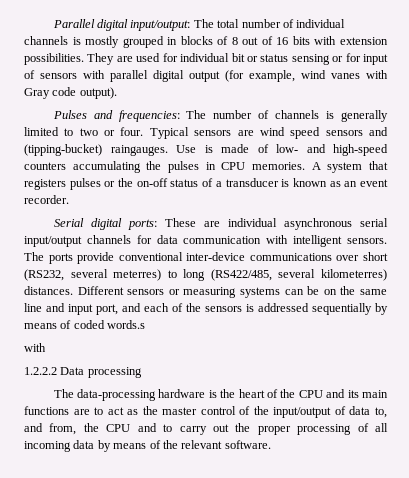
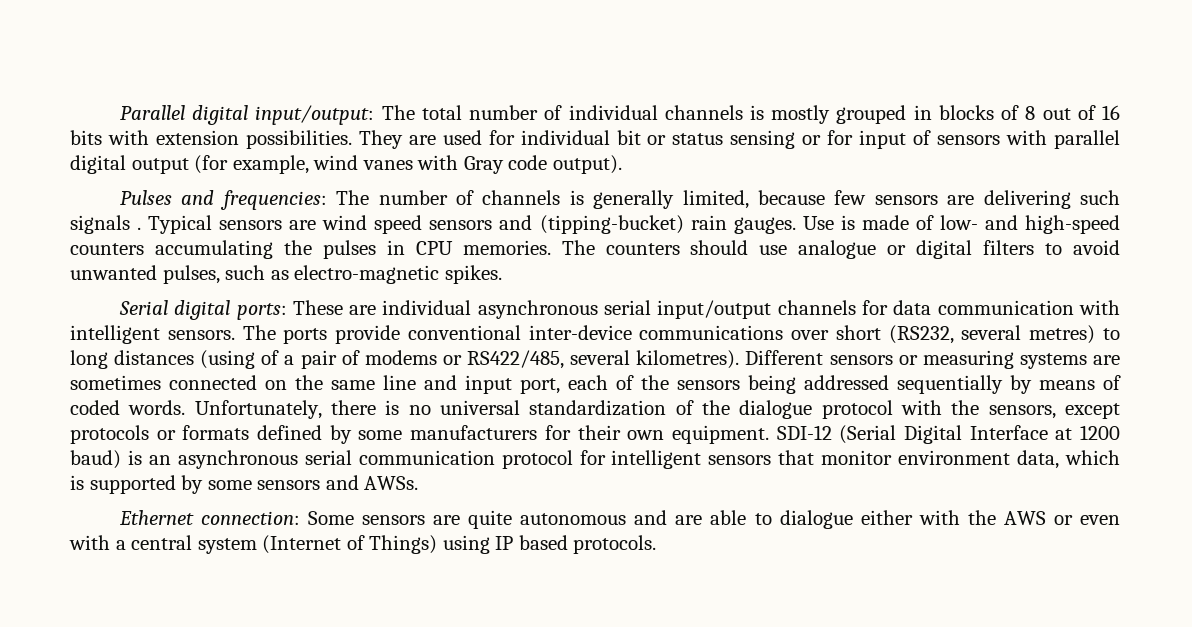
[24,127,144,136] limited to two or four. -> [682,190,1120,209] [70,215,142,234] limited, because few sensors are delivering such signals .
[110,145,168,156] raingauges. -> [690,215,796,234] rain gauges.
[311,161,388,173] [24,178,388,190] [24,195,69,204] A system that registers pulses or the on-off status of a transducer is known as an event recorder. -> [561,240,1120,259] [70,265,502,284] The counters should use analogue or digital filters to avoid unwanted pulses, such as electro-magnetic spikes.
[113,269,162,281] meterres) -> [1029,325,1096,344] metres)
[210,269,387,281] [24,286,73,295] (RS422/485, several kilometerres) distances. -> [114,350,740,369] distances (using of a pair of modems or RS422/485, several kilometres).
[284,286,320,295] can be -> [1093,355,1120,365] [70,375,257,390] are sometimes connected
[122,303,141,312] and -> (560, 386) none
[246,304,254,312] is -> [748,375,796,394] being
[107,320,146,329] [24,343,46,352] [24,367,142,378] [53,389,389,401] [24,406,388,418] [24,423,389,435] [24,440,271,452] words.s // with // 1.2.2.2 Data processing // The data-processing hardware is the heart of the CPU and its main functions are to act as the master control of the input/output of data to, and from, the CPU and to carry out the proper processing of all incoming data by means of the relevant software. -> [128,400,1121,419] [70,425,1120,444] [70,450,1120,469] [70,475,419,494] [118,510,1121,529] [69,535,657,554] words. Unfortunately, there is no universal standardization of the dialogue protocol with the sensors, except protocols or formats defined by some manufacturers for their own equipment. SDI-12 (Serial Digital Interface at 1200 baud) is an asynchronous serial communication protocol for intelligent sensors that monitor environment data, which is supported by some sensors and AWSs. // Ethernet connection: Some sensors are quite autonomous and are able to dialogue either with the AWS or even with a central system (Internet of Things) using IP based protocols.

